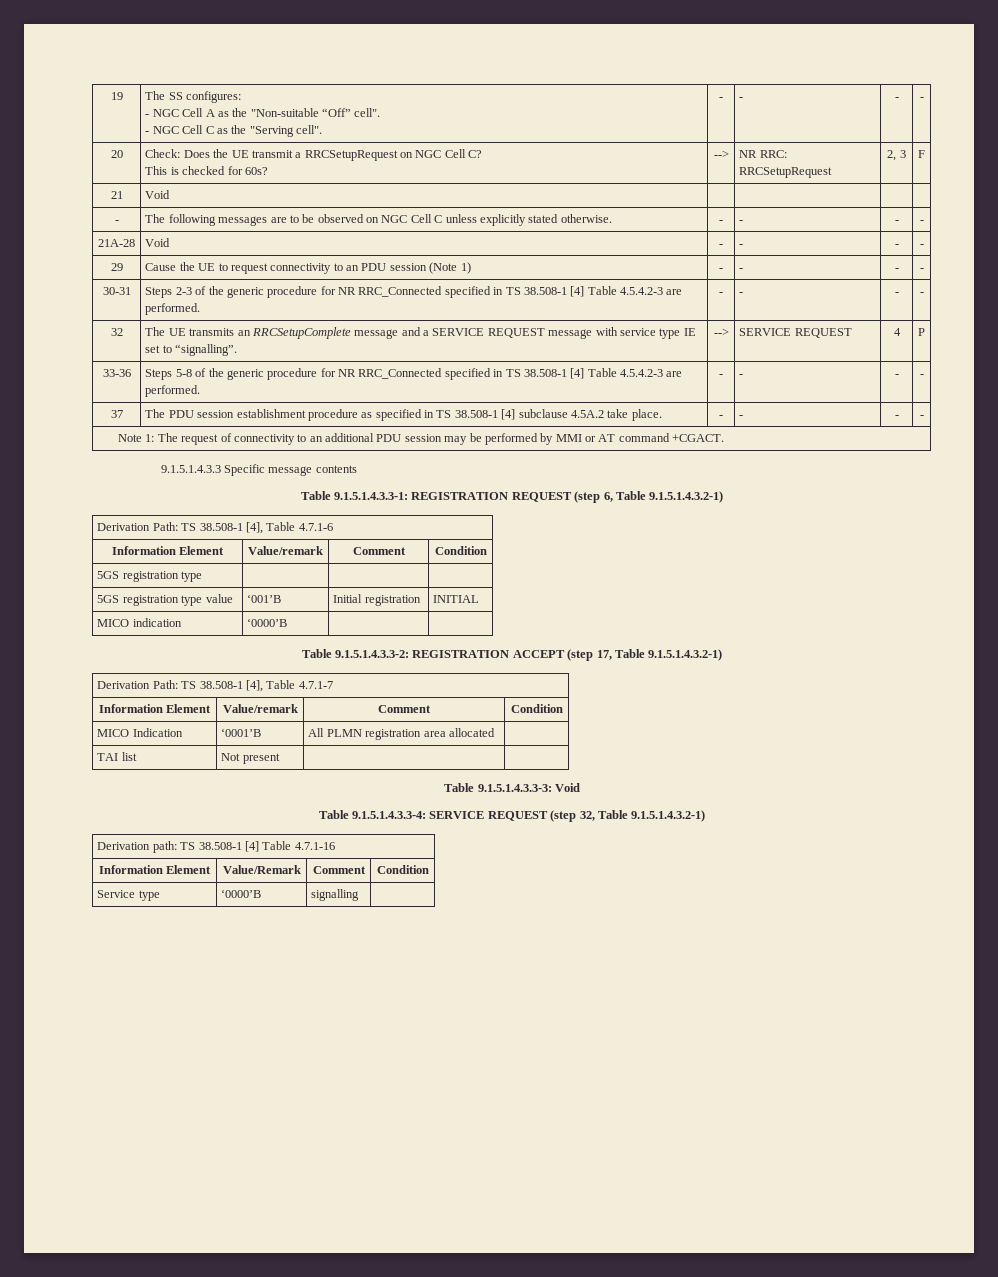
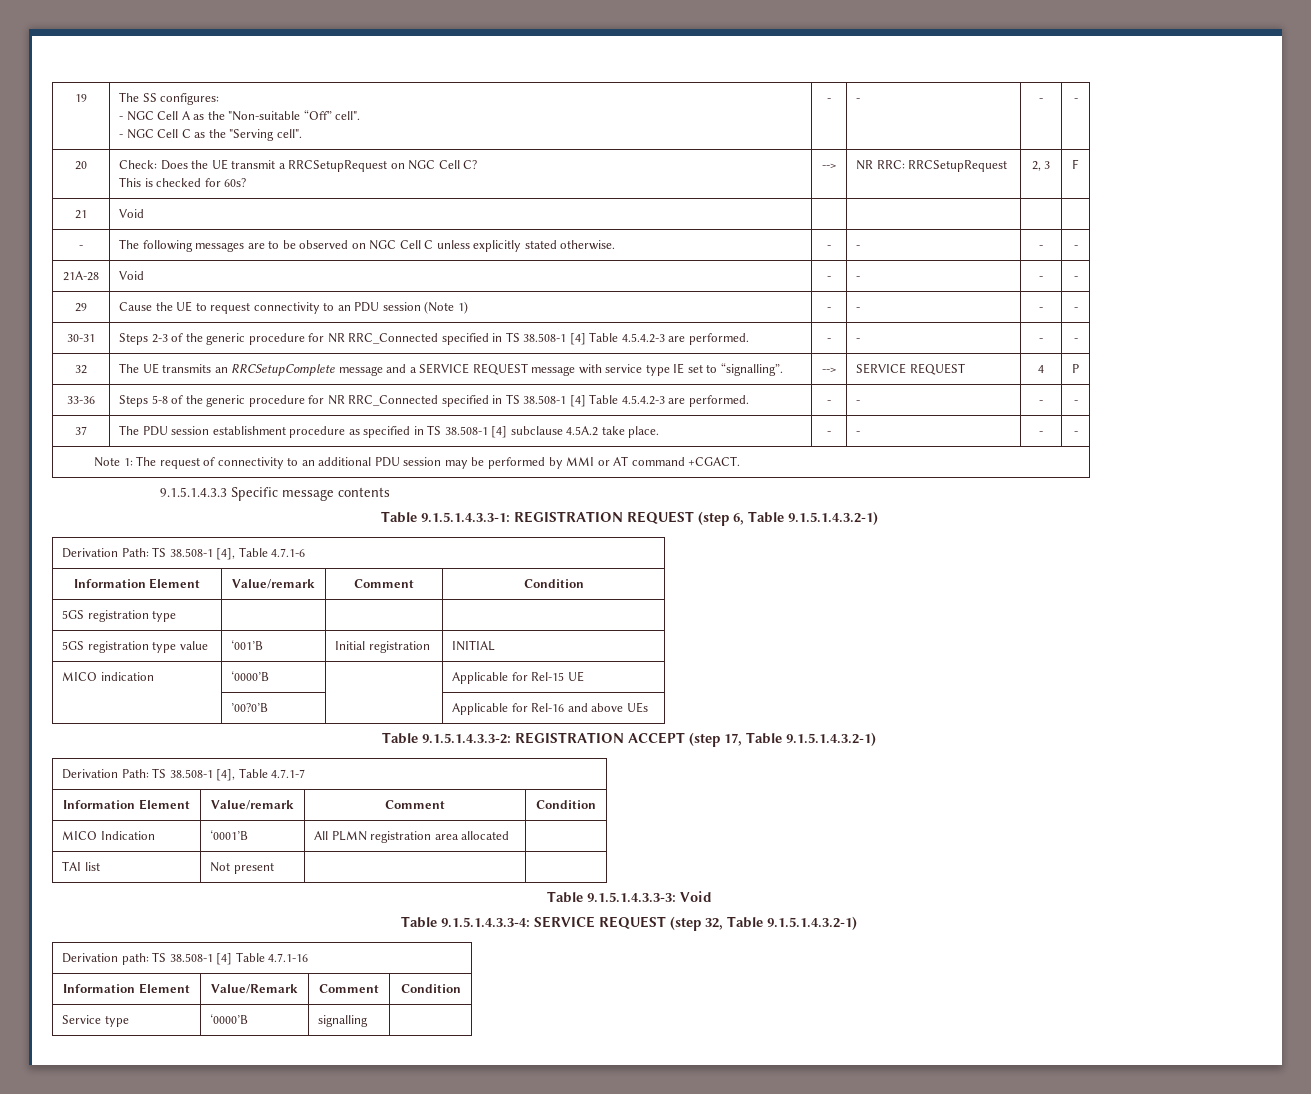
(288, 622) none -> [452,671,584,684] [231,703,269,712] [452,702,648,715] Applicable for Rel-15 UE // | ’00?0’B | | Applicable for Rel-16 and above UEs

